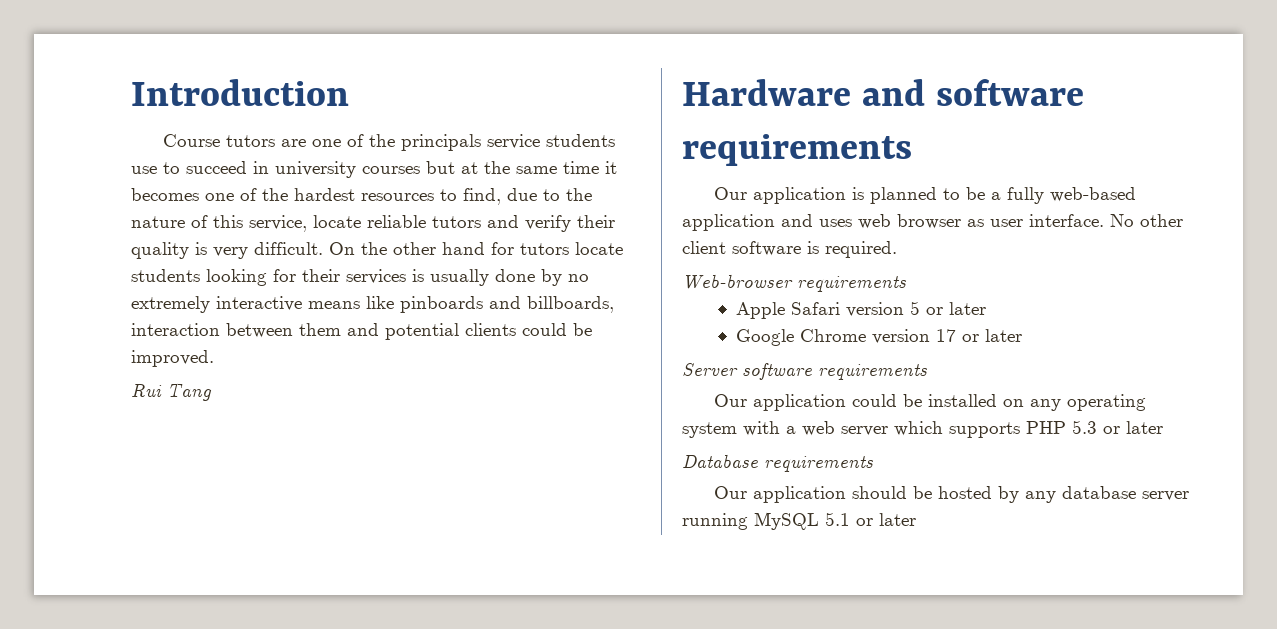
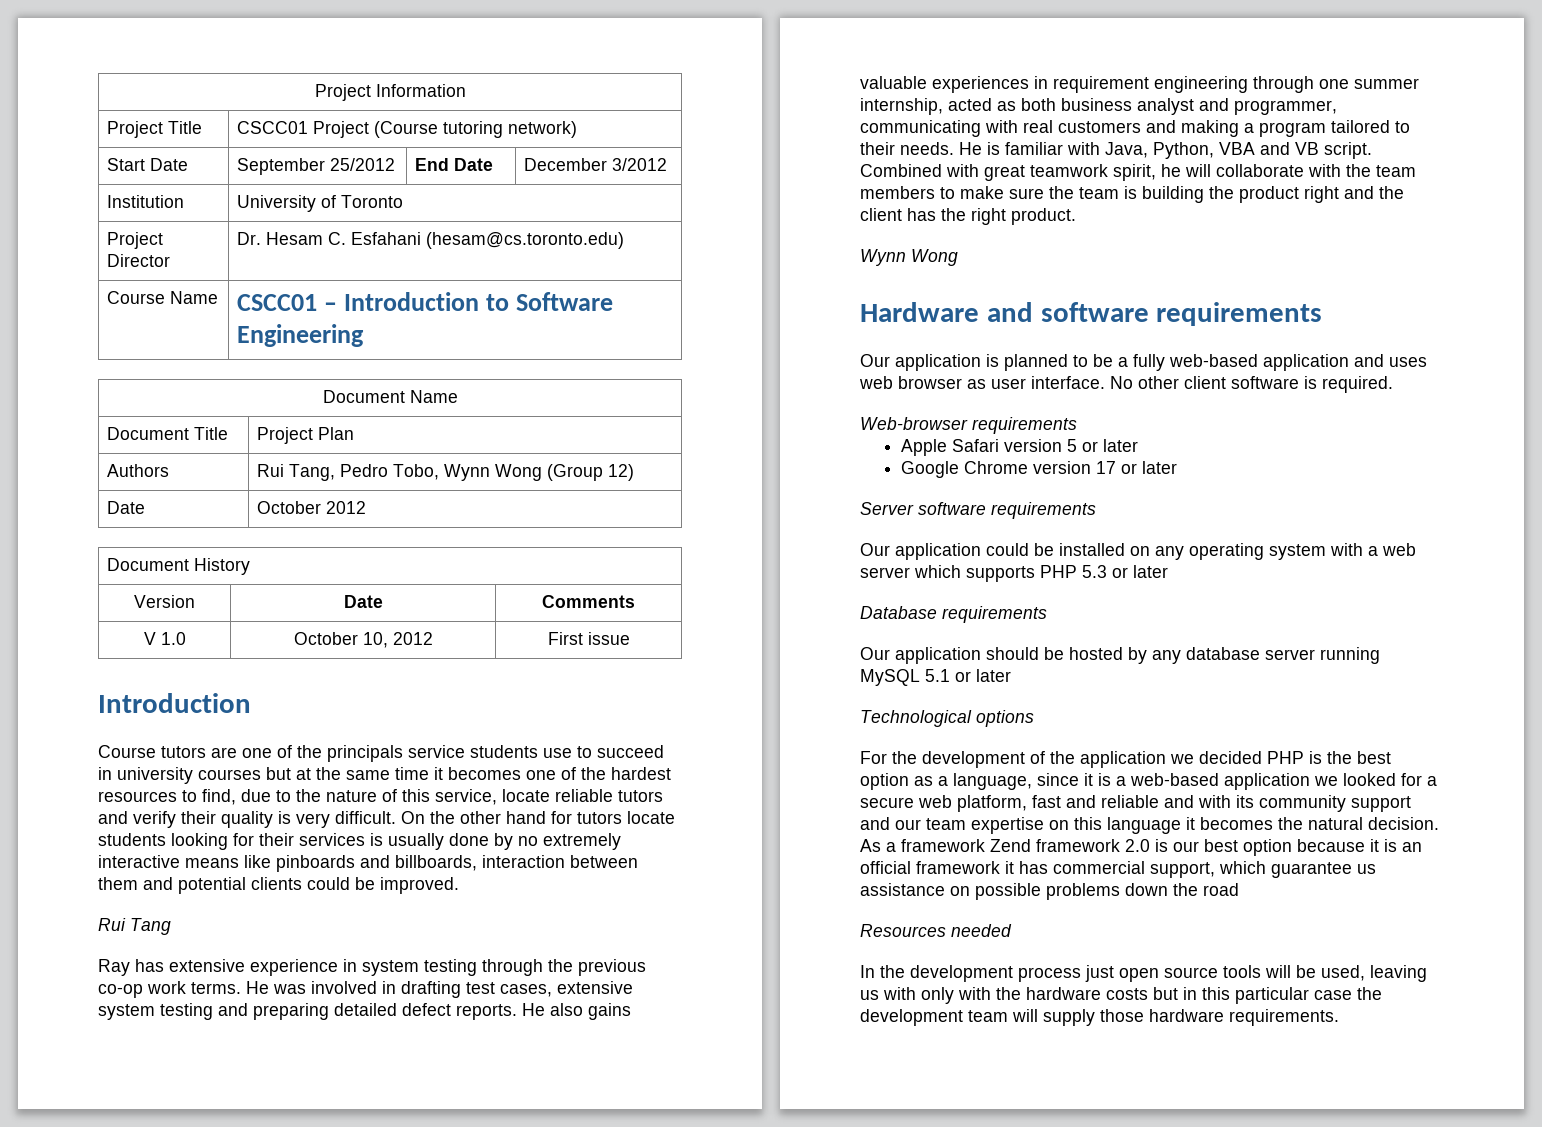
(131, 92) none -> [314,84,466,101] [106,121,202,138] [236,121,577,138] [106,158,188,171] [236,158,395,175] [414,158,493,171] [523,158,667,171] [106,195,184,208] [236,195,403,212] [106,232,163,249] [106,254,170,267] [236,232,624,249] [106,291,218,304] [236,292,614,311] [236,324,364,347] [322,390,458,403] [106,427,228,440] [256,427,354,444] [106,464,169,477] [256,464,634,481] [106,501,145,514] [256,501,366,514] [106,558,250,575] [134,595,195,608] [343,595,383,608] [542,595,635,608] [143,632,186,645] [293,632,433,648] [547,632,630,645] Project Information // Project Title | CSCC01 Project (Course tutoring network) // Start Date | September 25/2012 | End Date | December 3/2012 // Institution | University of Toronto // Project Director | Dr. Hesam C. Esfahani (hesam@cs.toronto.edu) // Course Name | CSCC01 – Introduction to Software Engineering // Document Name // Document Title | Project Plan // Authors | Rui Tang, Pedro Tobo, Wynn Wong (Group 12) // Date | October 2012 // Document History // Version | Date | Comments // V 1.0 | October 10, 2012 | First issue //
(212, 392) none -> [98,959,646,976] [98,981,633,998] [98,1003,631,1020] [860,76,1419,93] [860,98,1337,115] [860,120,1410,137] [860,142,1372,159] [860,164,1416,181] [860,186,1404,203] [860,208,1076,225] [860,249,958,266] // Ray has extensive experience in system testing through the previous co-op work terms. He was involved in drafting test cases, extensive system testing and preparing detailed defect reports. He also gains valuable experiences in requirement engineering through one summer internship, acted as both business analyst and programmer, communicating with real customers and making a program tailored to their needs. He is familiar with Java, Python, VBA and VB script. Combined with great teamwork spirit, he will collaborate with the team members to make sure the team is building the product right and the client has the right product. // Wynn Wong
(916, 519) none -> [860,710,1034,727] [860,751,1391,768] [860,773,1437,790] [860,795,1411,812] [860,817,1439,834] [860,839,1422,856] [860,861,1376,878] [860,883,1239,900] [860,924,1012,937] [860,965,1427,982] [860,987,1382,1004] [860,1009,1339,1026] // Technological options // For the development of the application we decided PHP is the best option as a language, since it is a web-based application we looked for a secure web platform, fast and reliable and with its community support and our team expertise on this language it becomes the natural decision. As a framework Zend framework 2.0 is our best option because it is an official framework it has commercial support, which guarantee us assistance on possible problems down the road // Resources needed // In the development process just open source tools will be used, leaving us with only with the hardware costs but in this particular case the development team will supply those hardware requirements.

